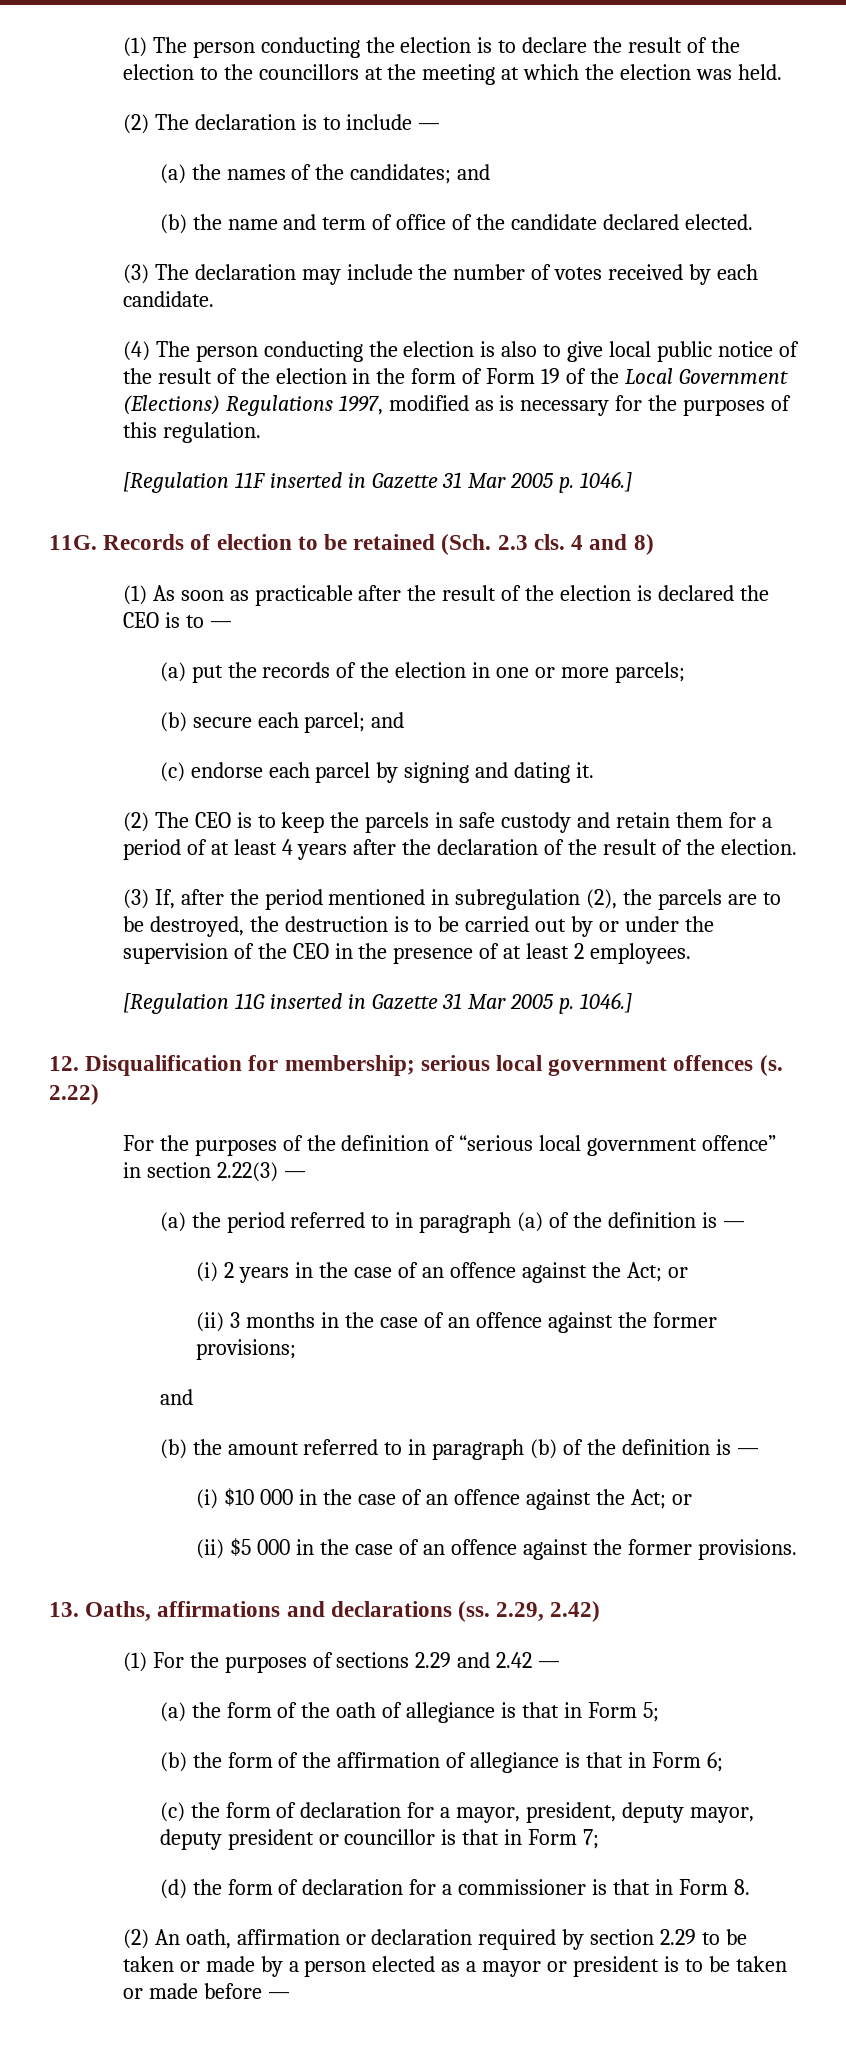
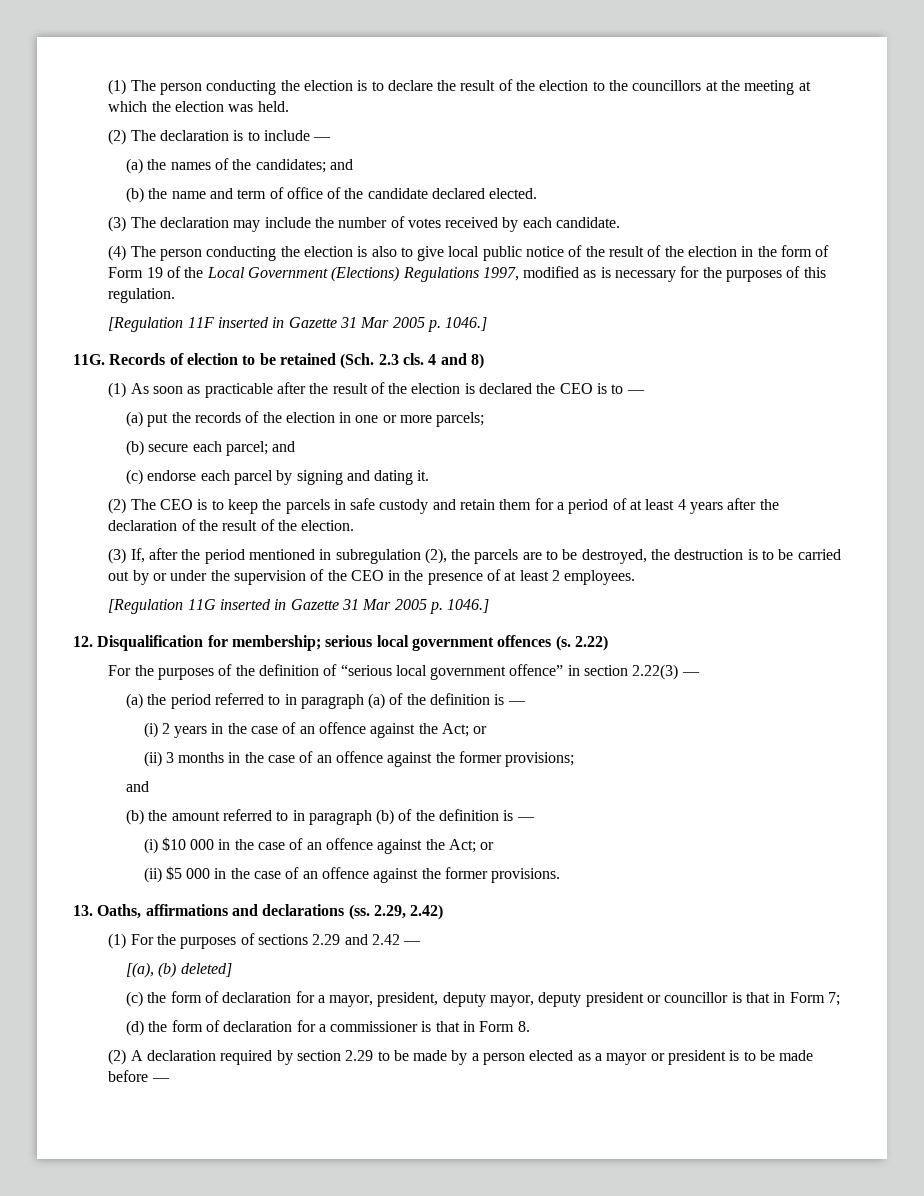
[159,1702,659,1723] [159,1752,723,1773] (a) the form of the oath of allegiance is that in Form 5; // (b) the form of the affirmation of allegiance is that in Form 6; -> [125,962,232,978] [(a), (b) deleted]
[154,1929,366,1949] An oath, affirmation or -> [130,1050,143,1061] A
[122,1956,200,1972] taken or -> (409, 1055) none
[735,1956,787,1972] [122,1988,143,1999] taken or -> (775, 1055) none

